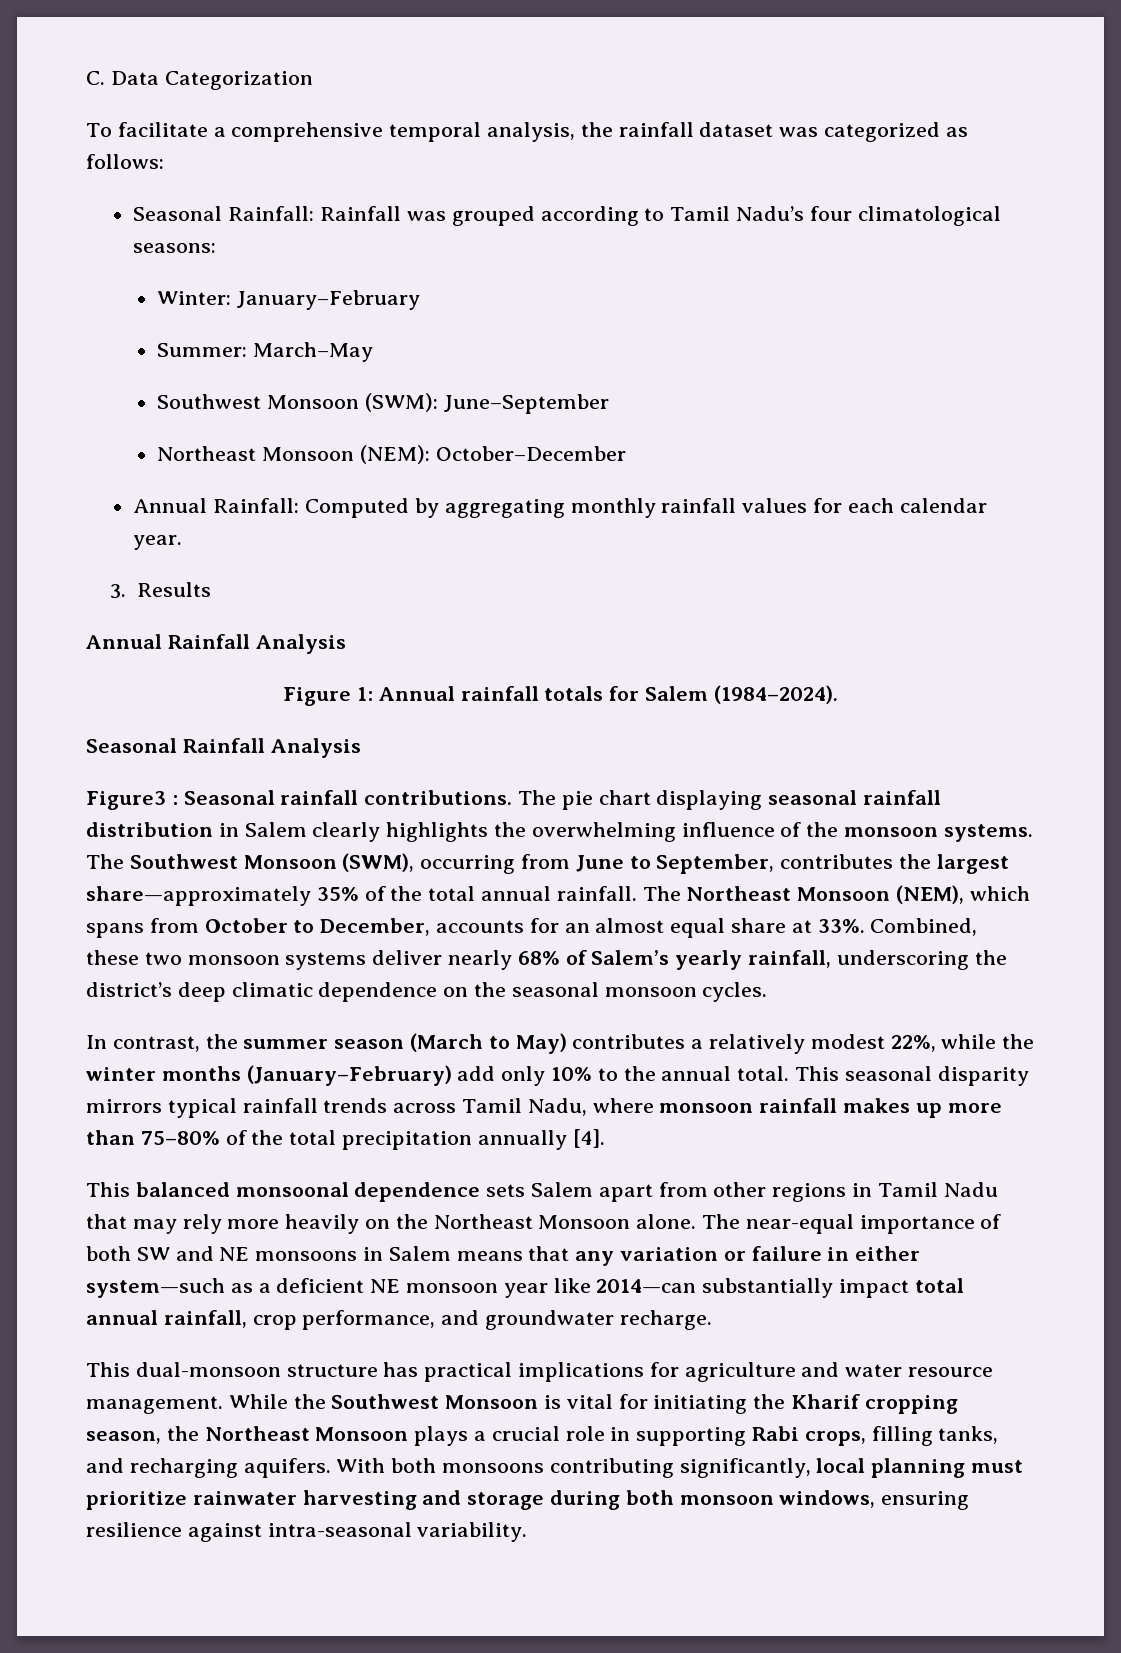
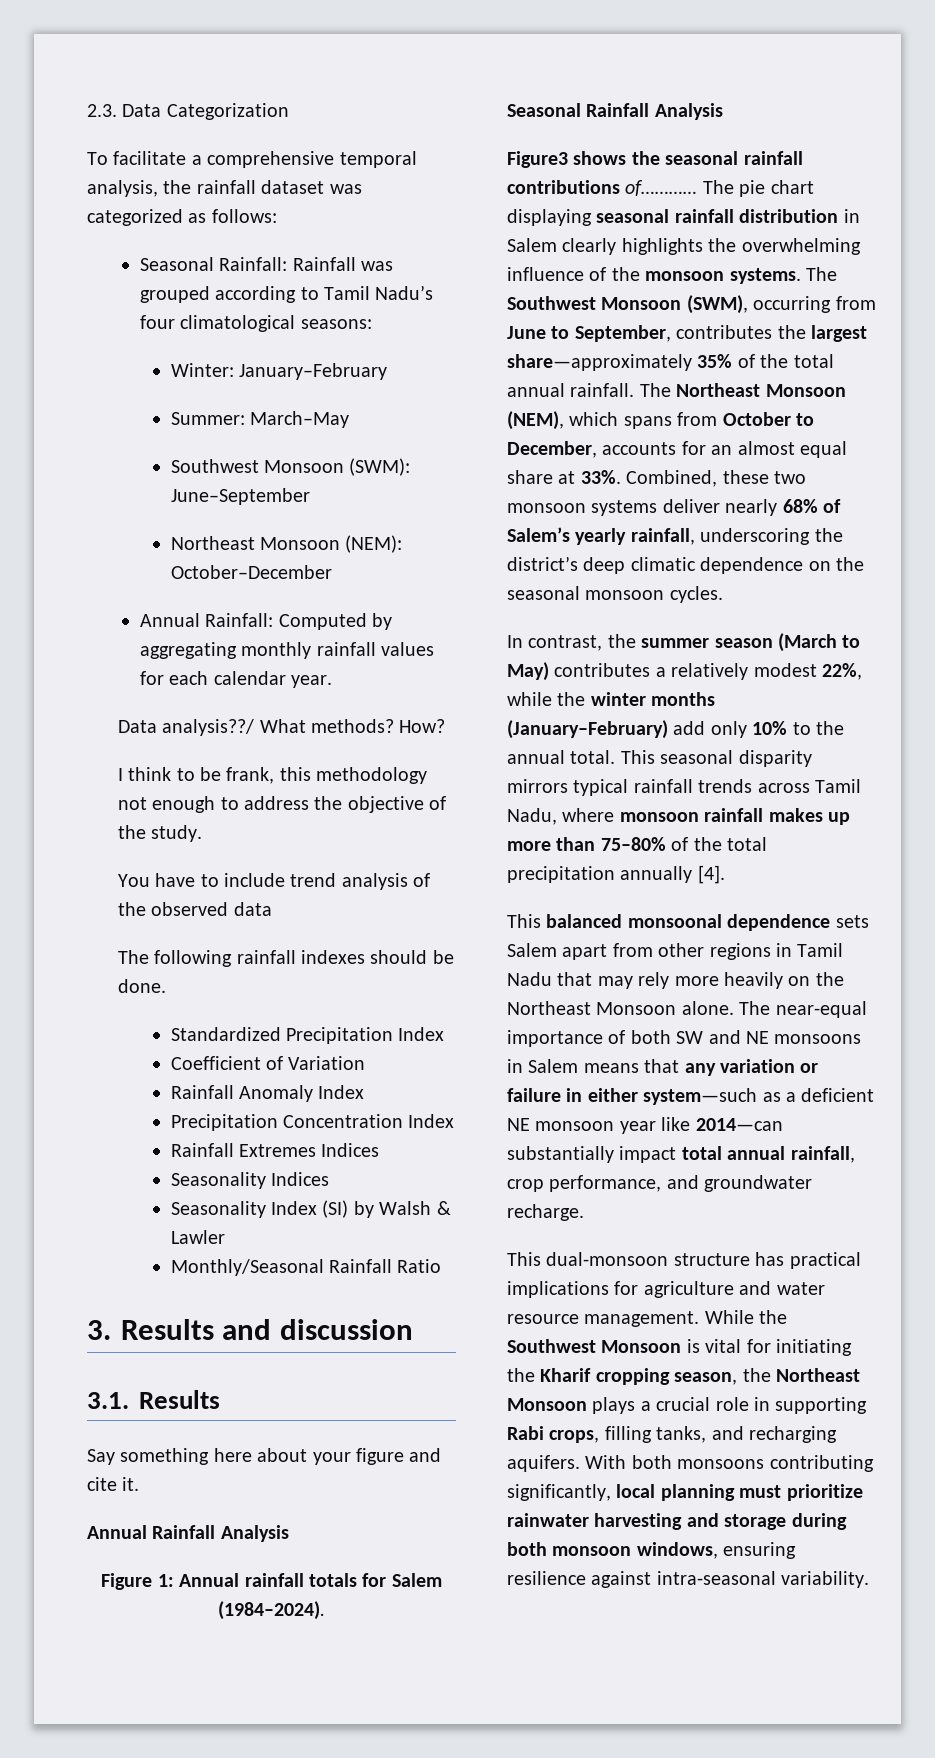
[86,71,105,85] C. -> [87,104,117,117] 2.3.
[109,582,211,599] 3. Results -> [117,719,446,736] [117,767,428,784] [117,796,447,813] [117,825,203,842] [117,873,431,890] [117,902,272,916] [117,950,454,967] [117,979,166,993] [170,1027,445,1044] [170,1056,366,1070] [170,1085,365,1102] [170,1114,455,1131] [170,1143,380,1157] [170,1172,330,1189] [170,1200,451,1218] [170,1230,225,1244] [170,1259,442,1276] [87,1319,413,1340] [87,1390,220,1409] [87,1448,442,1465] [87,1477,140,1491] Data analysis??/ What methods? How? // I think to be frank, this methodology not enough to address the objective of the study. // You have to include trend analysis of the observed data // The following rainfall indexes should be done. // Standardized Precipitation Index // Coefficient of Variation // Rainfall Anomaly Index // Precipitation Concentration Index // Rainfall Extremes Indices // Seasonality Indices // Seasonality Index (SI) by Walsh & Lawler // Monthly/Seasonal Rainfall Ratio // 3. Results and discussion // 3.1. Results // Say something here about your figure and cite it.
[171,790,513,805] : Seasonal rainfall contributions. -> [573,151,803,165] [507,180,698,196] shows the seasonal rainfall contributions of…………

